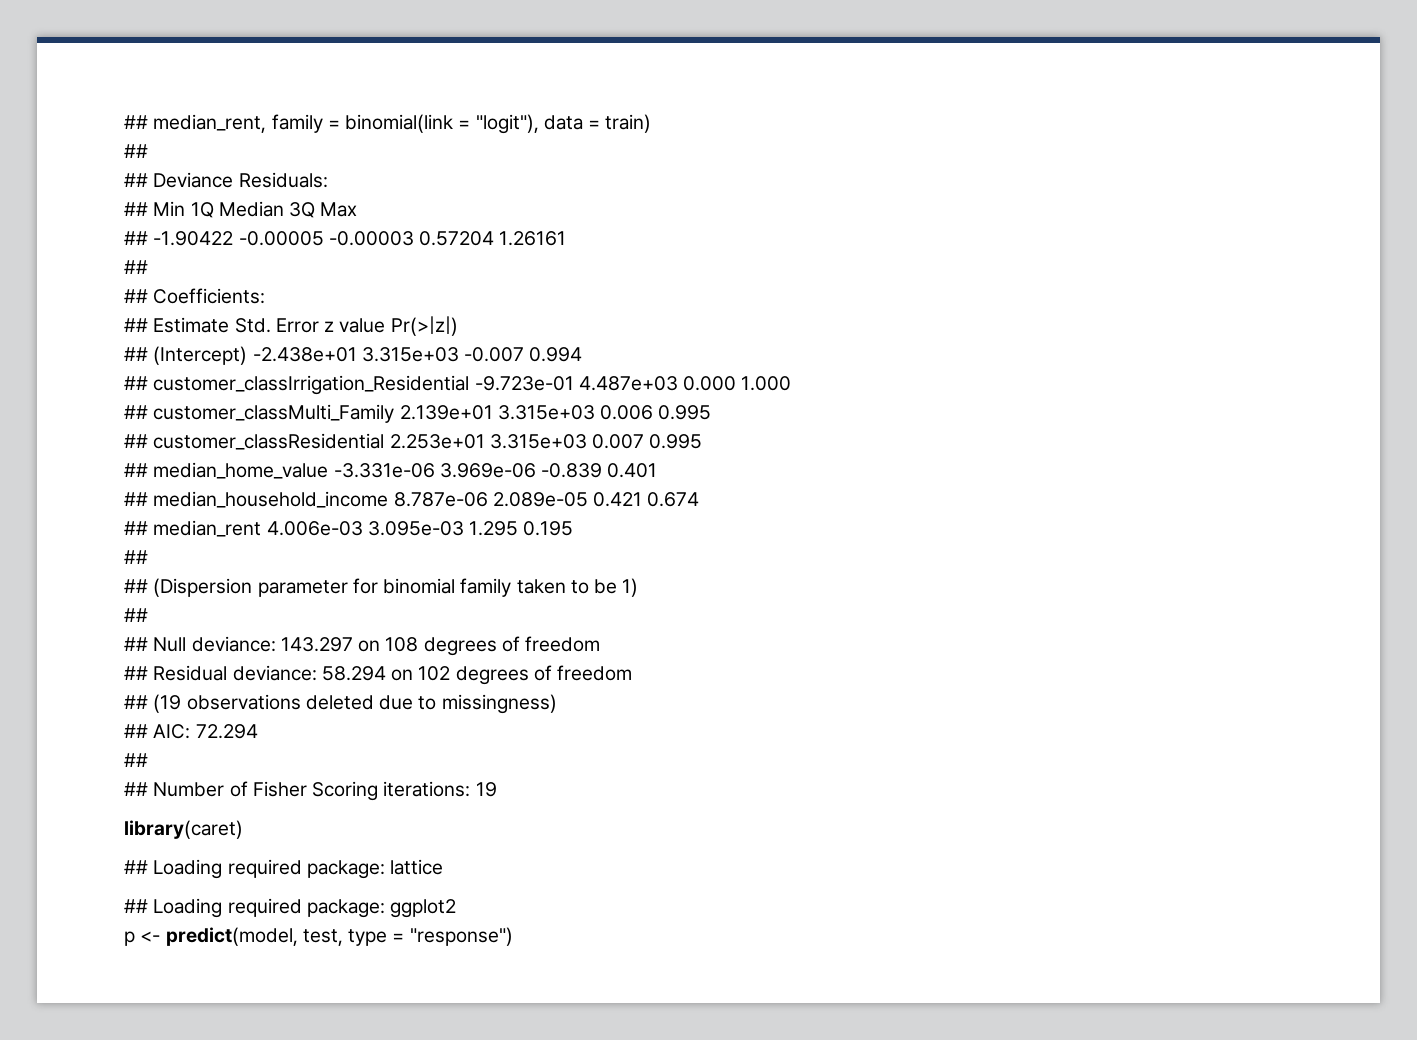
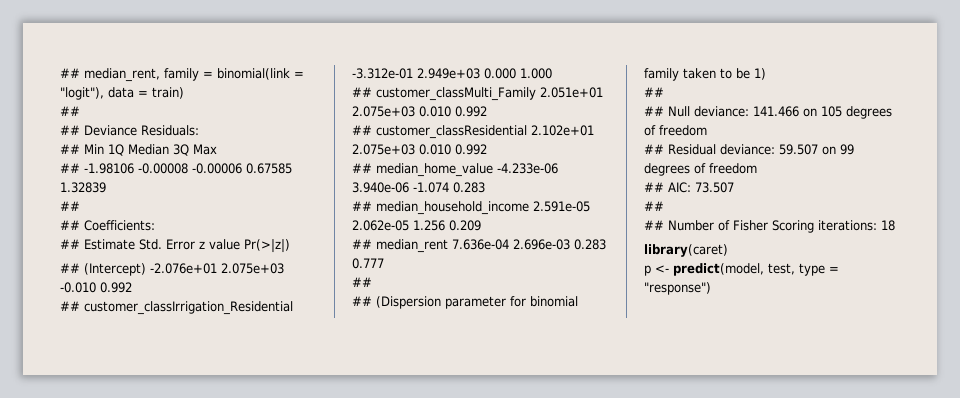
[153,231,567,246] -1.90422 -0.00005 -0.00003 0.57204 1.26161 -> [84,163,292,174] [60,182,106,193] -1.98106 -0.00008 -0.00006 0.67585 1.32839
[252,347,583,362] -2.438e+01 3.315e+03 -0.007 0.994 -> [150,263,284,274] [60,282,132,293] -2.076e+01 2.075e+03 -0.010 0.992
[474,376,678,391] -9.723e-01 4.487e+03 -> [352,68,480,79] -3.312e-01 2.949e+03
[399,405,712,420] [124,433,703,450] [124,462,658,479] [124,491,700,508] [124,520,574,537] 2.139e+01 3.315e+03 0.006 0.995 // ## customer_classResidential 2.253e+01 3.315e+03 0.007 0.995 // ## median_home_value -3.331e-06 3.969e-06 -0.839 0.401 // ## median_household_income 8.787e-06 2.089e-05 0.421 0.674 // ## median_rent 4.006e-03 3.095e-03 1.295 0.195 -> [539,87,603,98] [352,106,487,117] [352,125,594,139] [352,144,487,155] [352,163,558,177] [352,182,485,193] [352,201,590,215] [352,220,481,231] [352,239,606,253] [352,258,384,269] 2.051e+01 2.075e+03 0.010 0.992 // ## customer_classResidential 2.102e+01 2.075e+03 0.010 0.992 // ## median_home_value -4.233e-06 3.940e-06 -1.074 0.283 // ## median_household_income 2.591e-05 2.062e-05 1.256 0.209 // ## median_rent 7.636e-04 2.696e-03 0.283 0.777
[280,637,419,652] 143.297 on 108 -> [753,106,842,117] 141.466 on 105
[321,665,633,685] [124,694,557,714] 58.294 on 102 degrees of freedom // ## (19 observations deleted due to missingness) -> [779,144,854,155] [644,163,757,176] 59.507 on 99 degrees of freedom
[195,724,258,739] 72.294 -> [695,182,734,193] 73.507
[475,782,497,797] 19 -> [881,220,895,231] 18
[124,859,444,879] [124,898,457,918] // ## Loading required package: lattice // ## Loading required package: ggplot2 -> (728, 250) none

